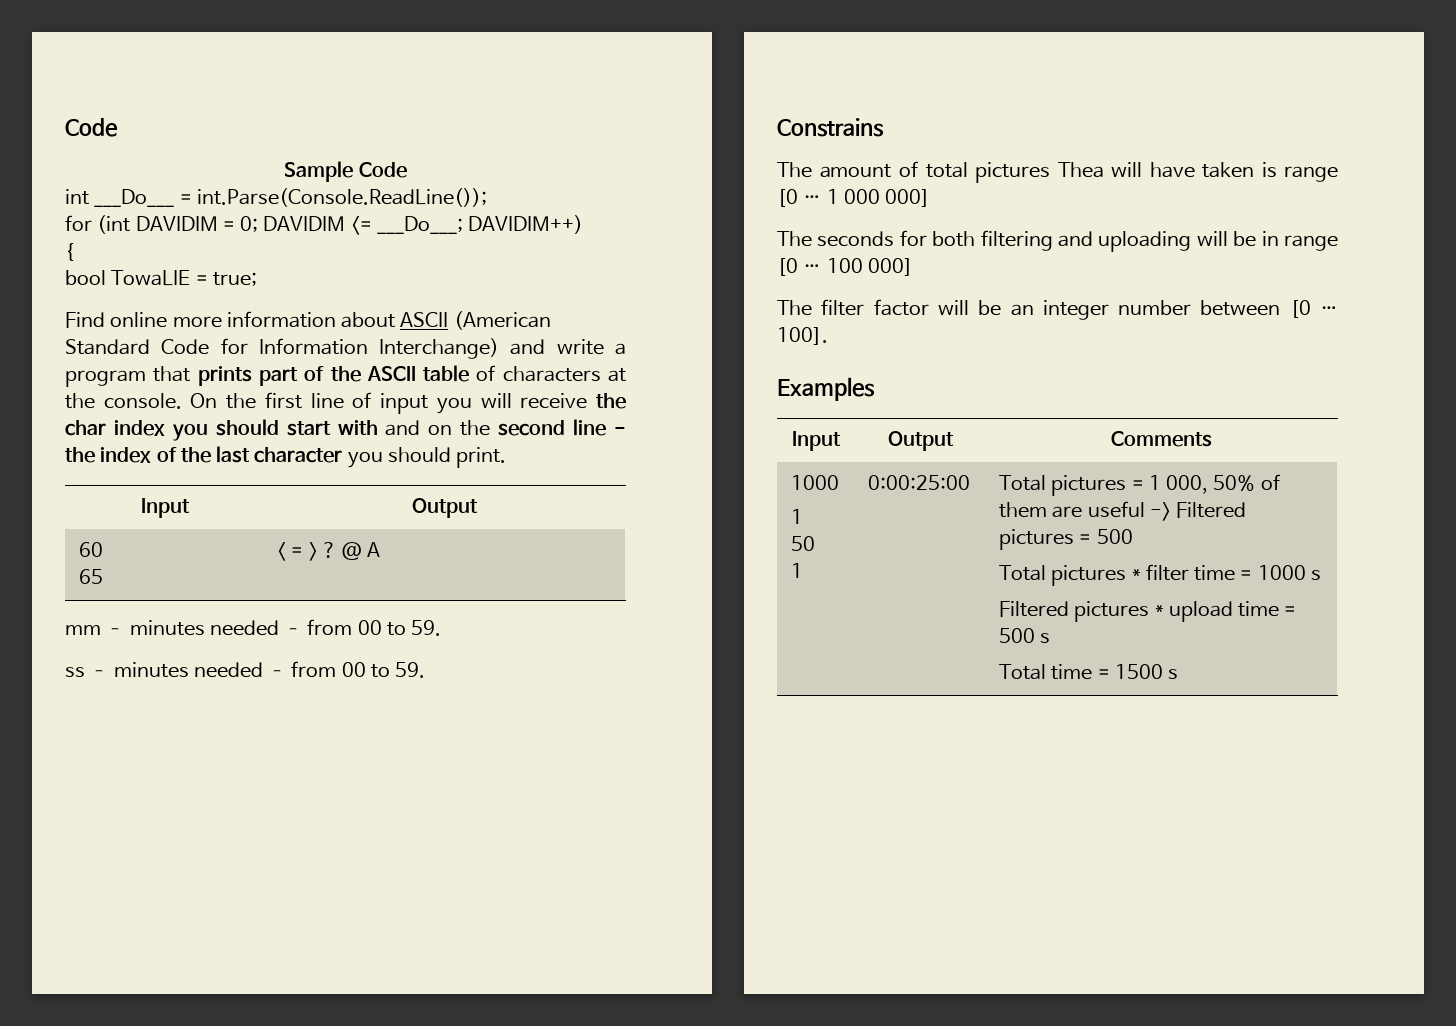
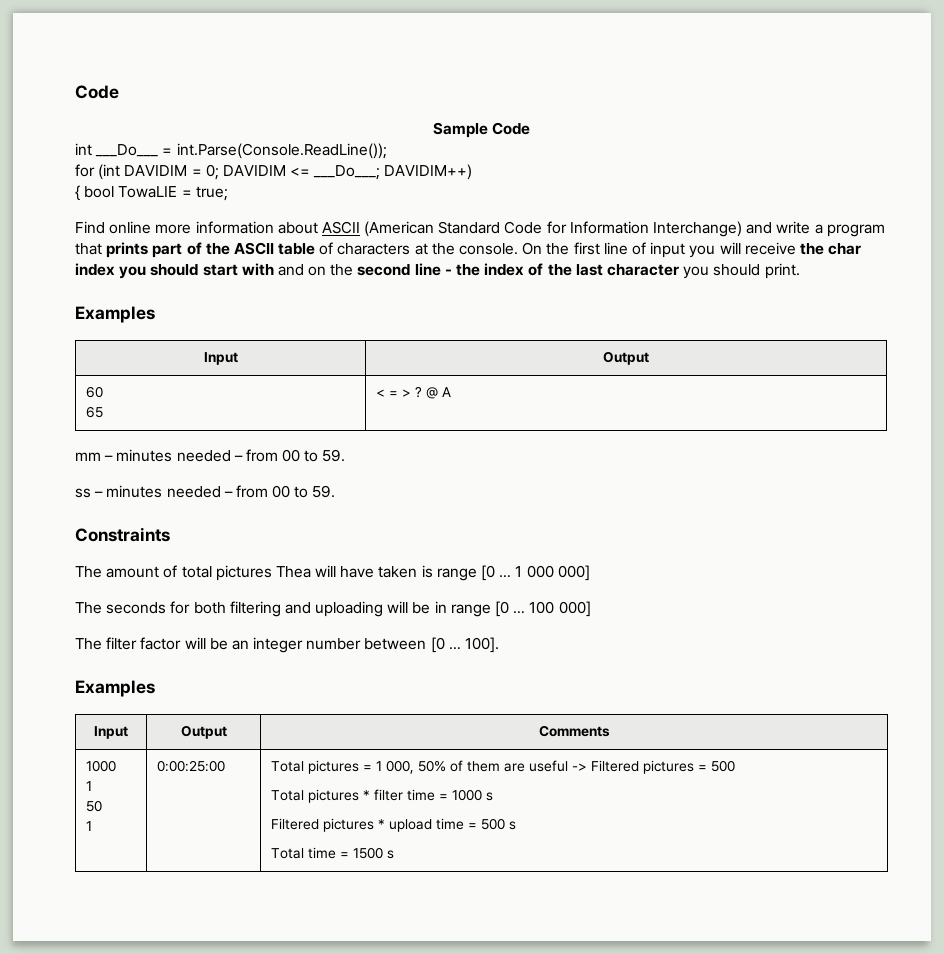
(74, 252) // -> (80, 193) none
(507, 457) none -> [75,306,155,323] // Examples
[777,118,884,137] Constrains -> [75,527,170,542] Constraints

